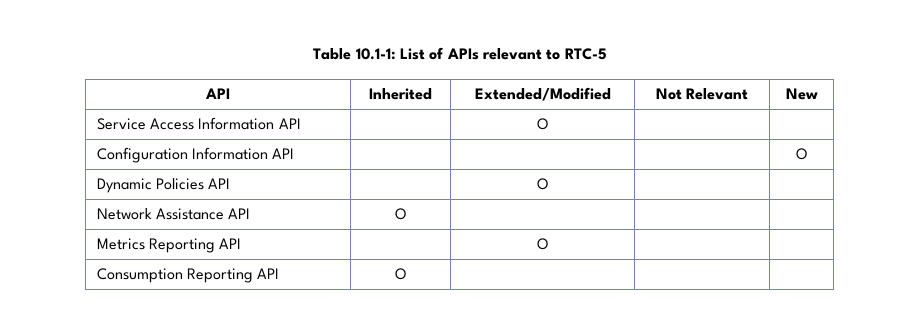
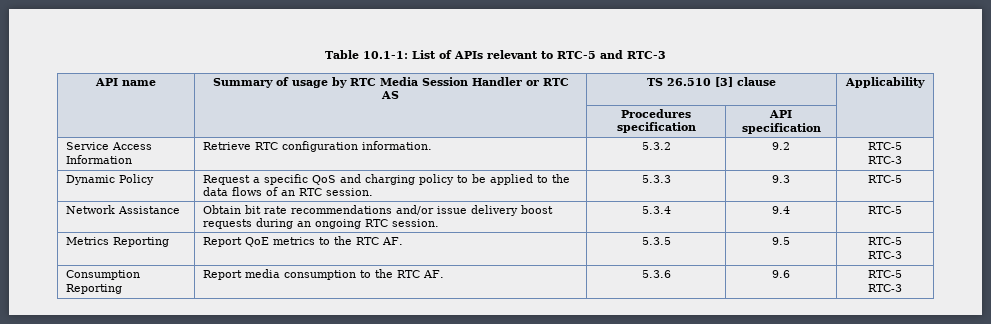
[205,88,230,99] [369,88,432,100] [474,87,611,101] [655,88,749,100] [785,88,818,100] [96,117,301,130] [536,118,549,130] [96,147,295,163] [795,148,808,160] [96,178,231,193] [536,178,549,190] [96,208,251,220] [394,208,407,220] [96,238,242,253] [536,238,549,250] [96,268,280,283] [394,268,407,280] // API | Inherited | Extended/Modified | Not Relevant | New // Service Access Information API | | O | | // Configuration Information API | | | | O // Dynamic Policies API | | O | | // Network Assistance API | O | | | // Metrics Reporting API | | O | | // Consumption Reporting API | O | | | -> [600,50,666,59] [95,78,156,86] [212,77,569,88] [381,91,400,99] [647,77,776,87] [845,77,925,88] [621,109,691,118] [616,122,696,133] [769,110,792,118] [741,123,821,134] [65,142,152,150] [65,155,132,164] [202,141,432,152] [641,142,671,150] [772,142,790,150] [868,142,902,150] [868,156,902,164] [65,174,154,185] [202,174,570,185] [202,187,373,196] [641,175,671,183] [772,175,790,183] [868,175,902,183] [65,205,180,214] [202,205,553,216] [202,218,439,229] [641,206,671,214] [772,206,790,214] [868,206,902,214] [65,237,169,247] [202,236,403,247] [641,237,671,245] [772,237,790,245] [868,237,902,245] [868,251,902,259] [65,270,140,280] [65,284,122,294] [202,269,444,280] [641,270,671,278] [772,270,790,278] [868,270,902,278] [868,284,902,292] and RTC-3 // API name | Summary of usage by RTC Media Session Handler or RTC AS | TS 26.510 [3] clause | Applicability // | | Procedures specification | API specification | // Service Access Information | Retrieve RTC configuration information. | 5.3.2 | 9.2 | RTC-5 // RTC-3 // Dynamic Policy | Request a specific QoS and charging policy to be applied to the data flows of an RTC session. | 5.3.3 | 9.3 | RTC-5 // Network Assistance | Obtain bit rate recommendations and/or issue delivery boost requests during an ongoing RTC session. | 5.3.4 | 9.4 | RTC-5 // Metrics Reporting | Report QoE metrics to the RTC AF. | 5.3.5 | 9.5 | RTC-5 // RTC-3 // Consumption Reporting | Report media consumption to the RTC AF. | 5.3.6 | 9.6 | RTC-5 // RTC-3

